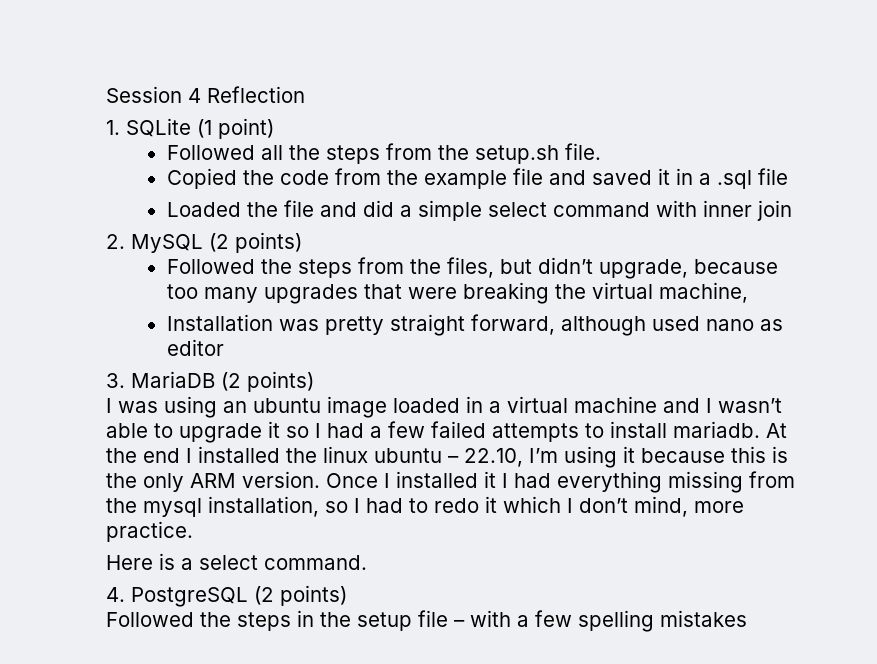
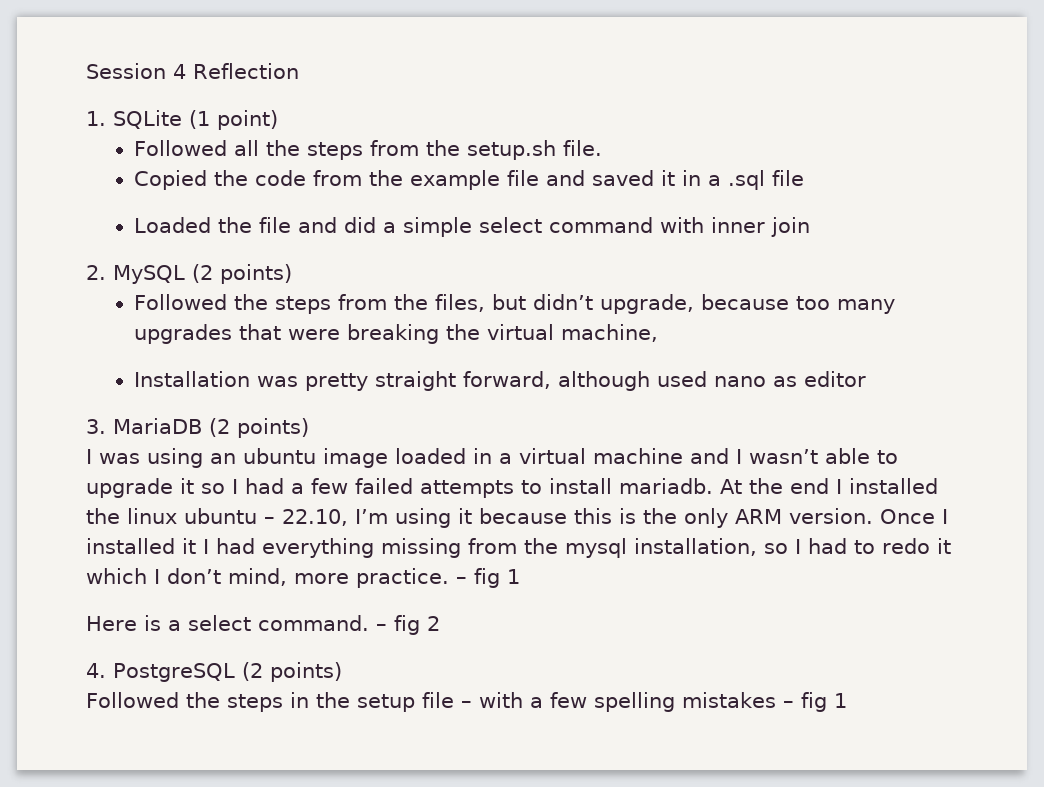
(193, 531) none -> [456,568,520,588] – fig 1
(367, 562) none -> [376,615,440,635] – fig 2
(747, 618) none -> [782,692,847,712] – fig 1

